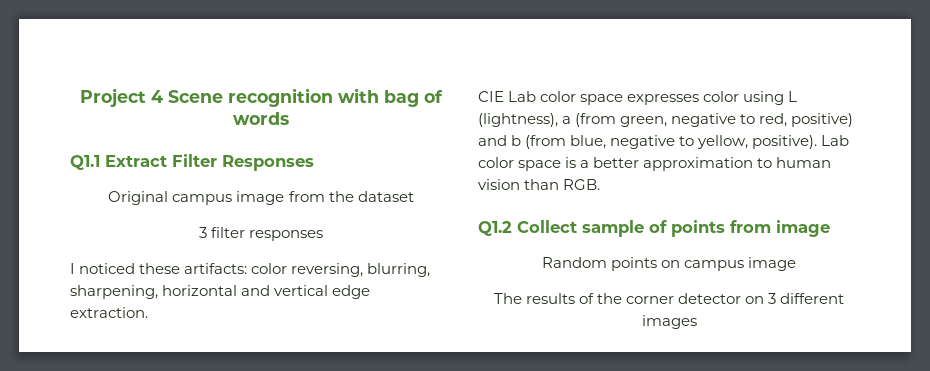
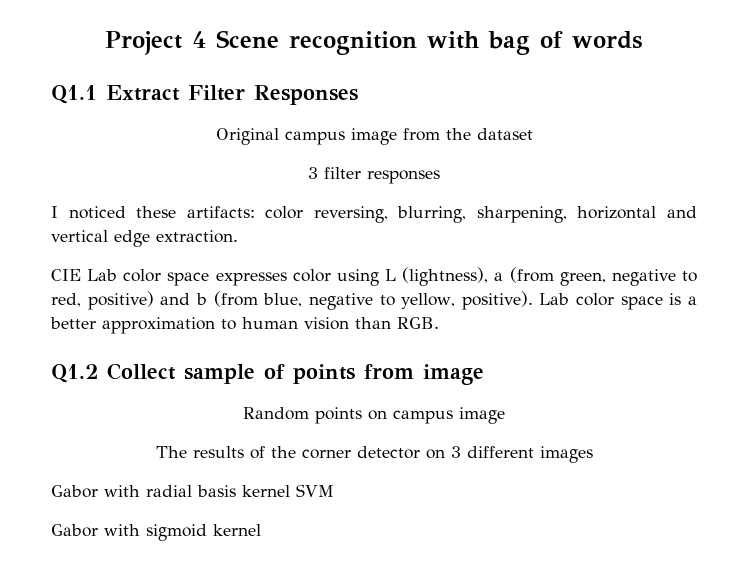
(697, 322) none -> [51,484,334,498] [51,524,261,541] // Gabor with radial basis kernel SVM // Gabor with sigmoid kernel

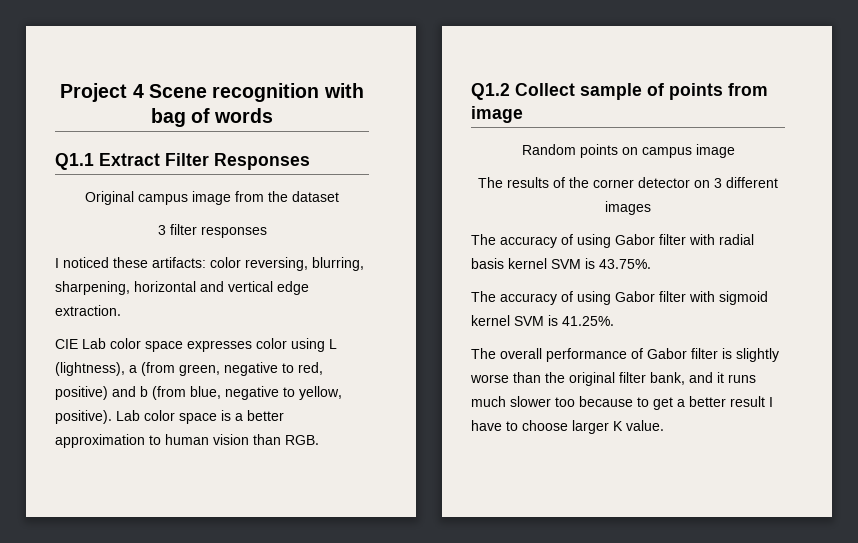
[51,485,98,498] Gabor -> [471,234,686,248] The accuracy of using Gabor filter
[51,524,261,541] // Gabor with sigmoid kernel -> [585,258,651,269] [471,291,768,305] [471,315,614,326] [471,348,779,362] [470,372,756,386] [471,396,773,410] [471,420,664,434] is 43.75%. // The accuracy of using Gabor filter with sigmoid kernel SVM is 41.25%. // The overall performance of Gabor filter is slightly worse than the original filter bank, and it runs much slower too because to get a better result I have to choose larger K value.

